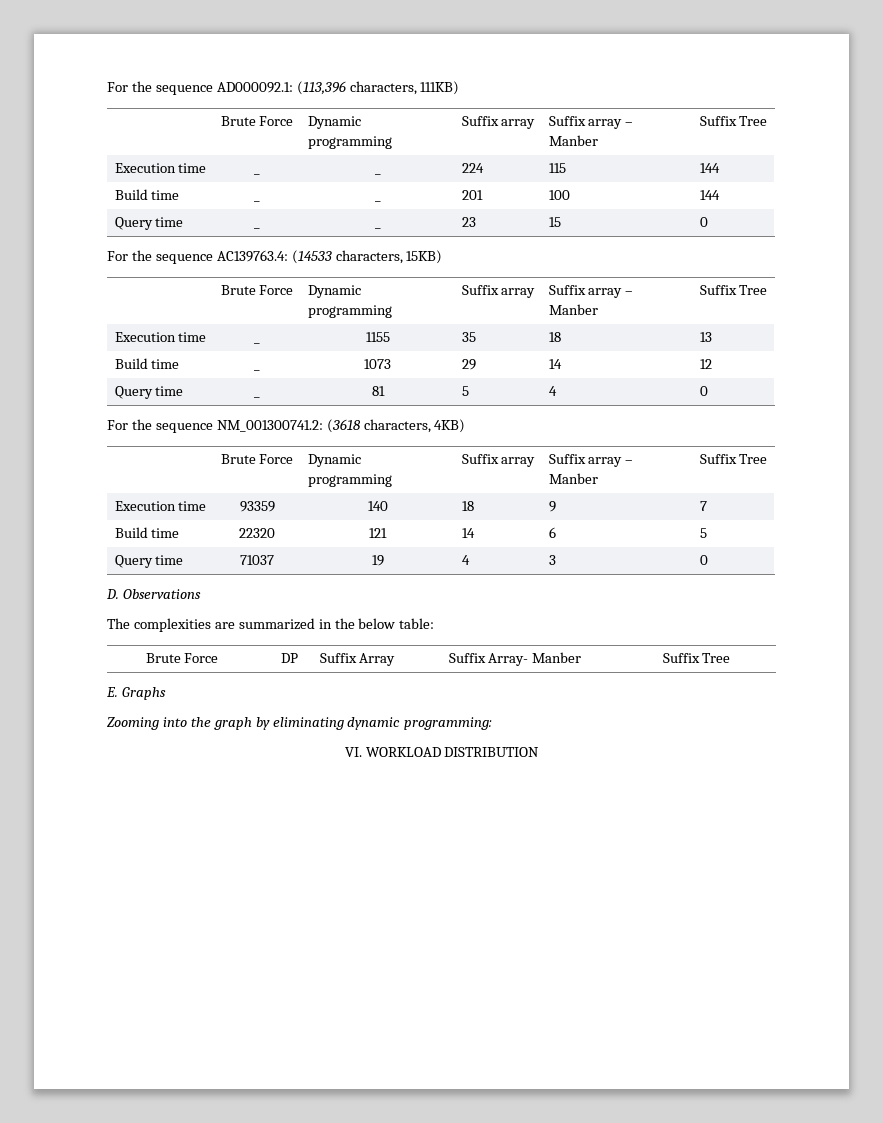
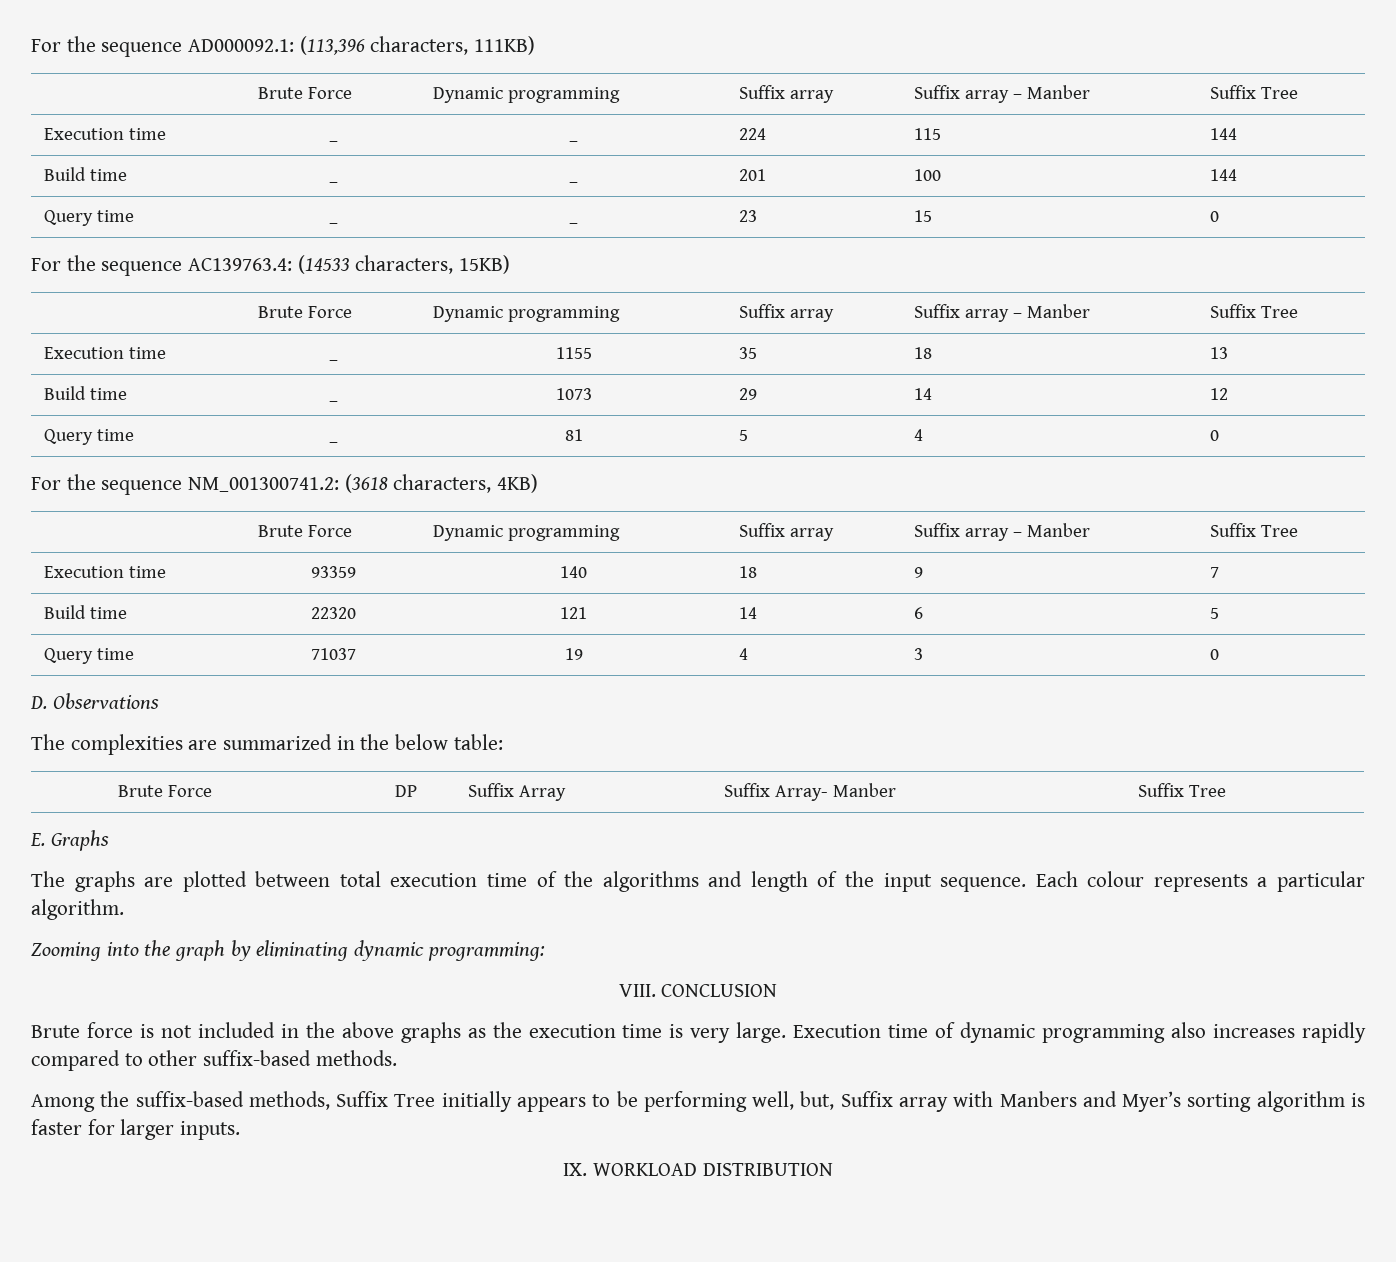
(166, 693) none -> [31,871,1366,892] [31,899,124,920] // The graphs are plotted between total execution time of the algorithms and length of the input sequence. Each colour represents a particular algorithm.
[344,747,362,757] VI. -> [618,984,778,997] [31,1022,1366,1043] [31,1050,397,1071] [31,1091,1365,1112] [31,1119,241,1140] [563,1163,588,1176] VIII. CONCLUSION // Brute force is not included in the above graphs as the execution time is very large. Execution time of dynamic programming also increases rapidly compared to other suffix-based methods. // Among the suffix-based methods, Suffix Tree initially appears to be performing well, but, Suffix array with Manbers and Myer’s sorting algorithm is faster for larger inputs. // IX.

